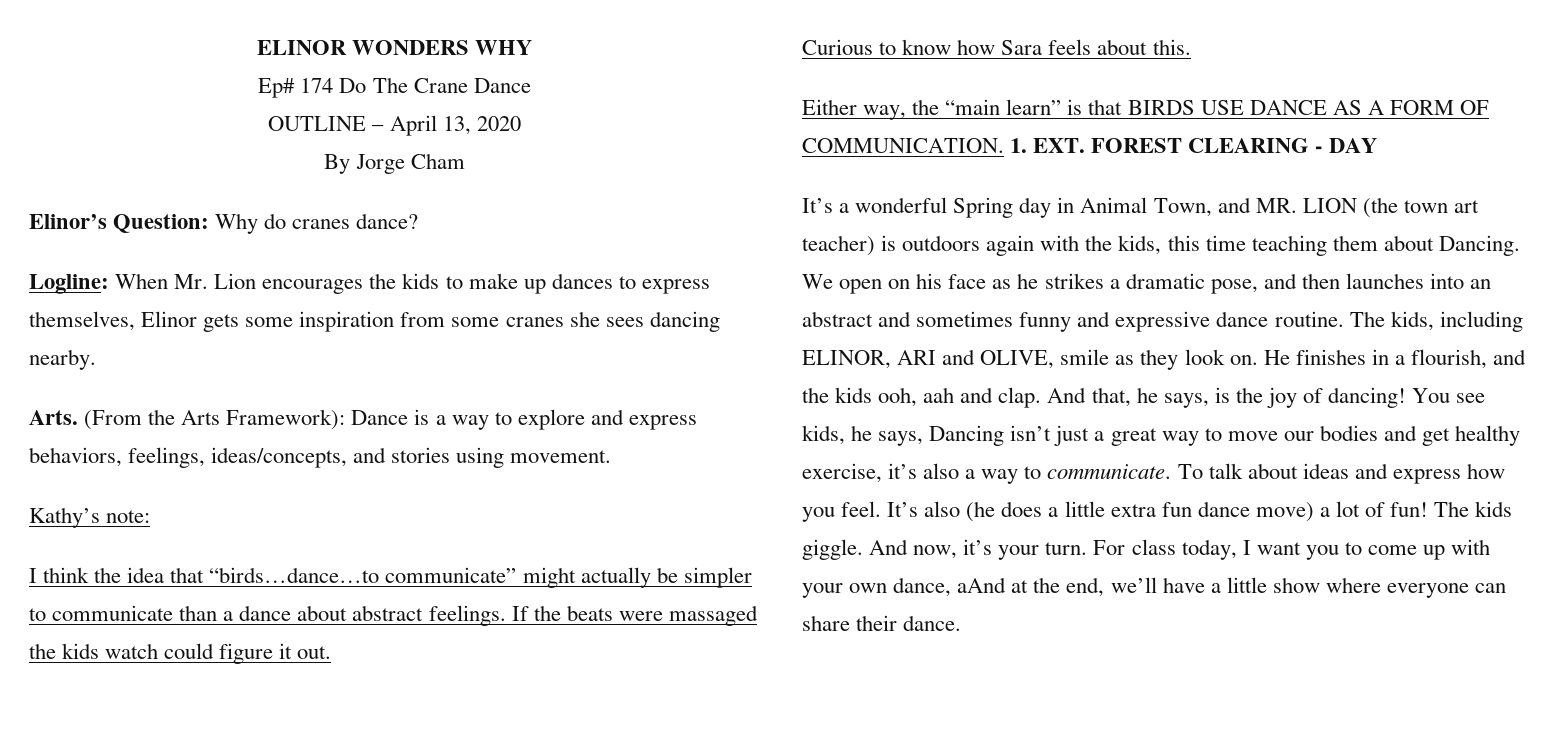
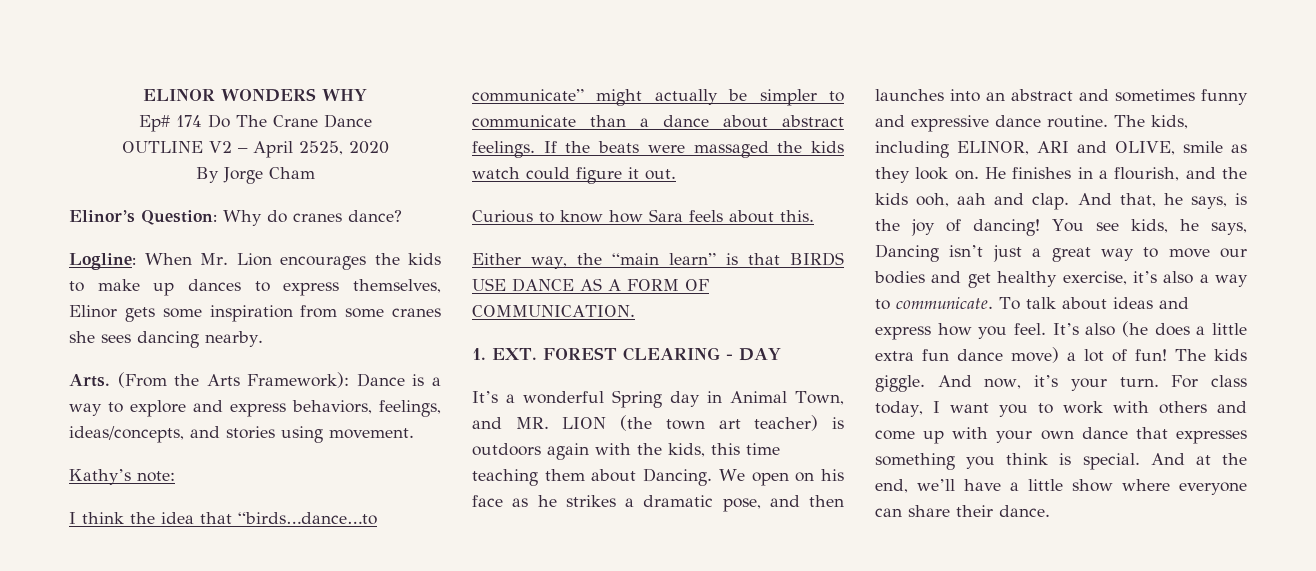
(367, 123) none -> [208,141,232,153] V2
[442,116,471,135] 13, -> [298,141,343,155] 2525,
(1004, 145) none -> (635, 311) //
(1362, 548) none -> [1062,401,1247,414] work with others and
[893,577,1007,597] dance, aAnd -> [1081,427,1247,444] [875,453,1185,470] dance that expresses something you think is special. And

